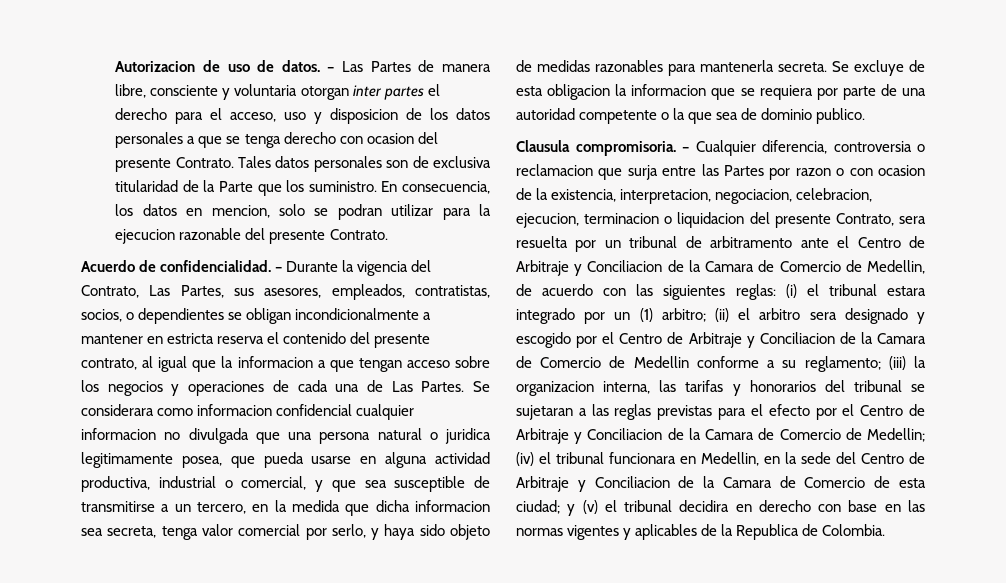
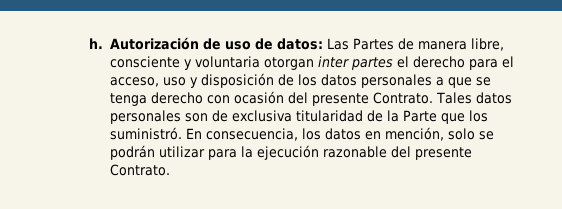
[115,61,196,72] Autorizacion -> [89,37,200,50] h. Autorización
[281,60,335,72] datos. – -> [277,38,324,50] datos:
[330,108,399,124] disposicion -> [201,73,275,88] disposición
[366,133,414,144] ocasion -> [234,91,285,104] ocasión
[308,181,377,192] suministro. -> [110,127,183,140] suministró.
[211,205,270,218] mencion, -> [385,127,445,141] mención,
[337,204,382,220] podran -> [110,145,156,160] podrán
[115,229,176,244] ejecucion -> [257,145,320,160] ejecución
[81,260,432,276] [81,284,490,300] [81,308,432,324] [81,332,431,348] [81,356,490,372] [81,380,490,396] [81,404,415,420] [81,428,491,444] [81,452,491,468] [81,476,490,492] [81,500,490,516] [81,524,491,540] [516,60,925,76] [516,84,926,100] [516,108,866,124] [516,140,925,156] [516,164,925,180] [516,188,873,204] [516,212,926,228] [516,236,925,252] [516,260,925,276] [516,284,926,300] [516,308,925,324] [516,332,926,348] [516,356,926,372] [516,380,925,396] [516,404,925,420] [516,428,925,444] [516,452,925,466] [516,476,926,492] [516,500,925,516] [516,524,886,540] // Acuerdo de confidencialidad. – Durante la vigencia del Contrato, Las Partes, sus asesores, empleados, contratistas, socios, o dependientes se obligan incondicionalmente a mantener en estricta reserva el contenido del presente contrato, al igual que la informacion a que tengan acceso sobre los negocios y operaciones de cada una de Las Partes. Se considerara como informacion confidencial cualquier informacion no divulgada que una persona natural o juridica legitimamente posea, que pueda usarse en alguna actividad productiva, industrial o comercial, y que sea susceptible de transmitirse a un tercero, en la medida que dicha informacion sea secreta, tenga valor comercial por serlo, y haya sido objeto de medidas razonables para mantenerla secreta. Se excluye de esta obligacion la informacion que se requiera por parte de una autoridad competente o la que sea de dominio publico. // Clausula compromisoria. – Cualquier diferencia, controversia o reclamacion que surja entre las Partes por razon o con ocasion de la existencia, interpretacion, negociacion, celebracion, ejecucion, terminacion o liquidacion del presente Contrato, sera resuelta por un tribunal de arbitramento ante el Centro de Arbitraje y Conciliacion de la Camara de Comercio de Medellin, de acuerdo con las siguientes reglas: (i) el tribunal estara integrado por un (1) arbitro; (ii) el arbitro sera designado y escogido por el Centro de Arbitraje y Conciliacion de la Camara de Comercio de Medellin conforme a su reglamento; (iii) la organizacion interna, las tarifas y honorarios del tribunal se sujetaran a las reglas previstas para el efecto por el Centro de Arbitraje y Conciliacion de la Camara de Comercio de Medellin; (iv) el tribunal funcionara en Medellin, en la sede del Centro de Arbitraje y Conciliacion de la Camara de Comercio de esta ciudad; y (v) el tribunal decidira en derecho con base en las normas vigentes y aplicables de la Republica de Colombia. -> (171, 170) none

